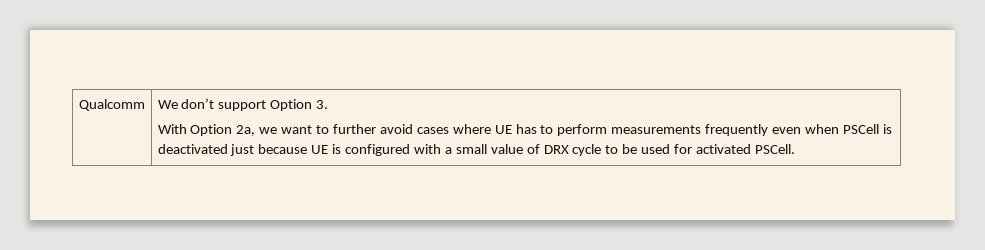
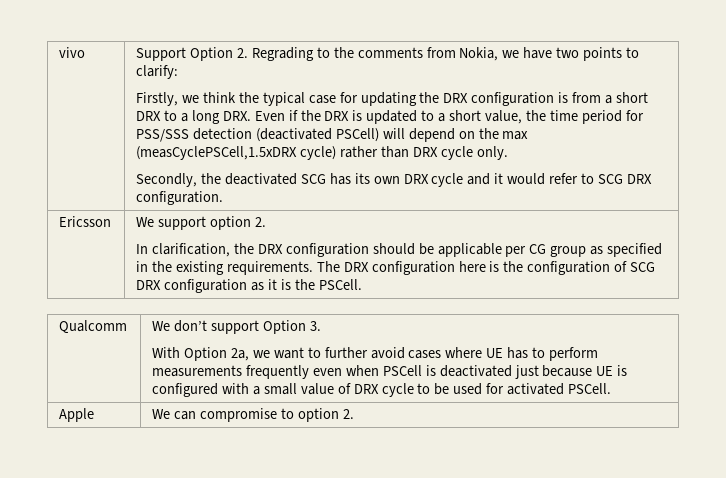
(78, 105) none -> [59,47,86,58] [136,47,639,61] [136,65,179,79] [136,92,648,106] [136,110,644,124] [136,128,529,142] [136,146,508,160] [136,173,652,187] [136,191,224,205] [59,216,112,227] [136,216,266,230] [136,243,663,257] [136,261,656,275] [136,279,362,293] vivo | Support Option 2. Regrading to the comments from Nokia, we have two points to clarify: // Firstly, we think the typical case for updating the DRX configuration is from a short DRX to a long DRX. Even if the DRX is updated to a short value, the time period for PSS/SSS detection (deactivated PSCell) will depend on the max (measCyclePSCell,1.5xDRX cycle) rather than DRX cycle only. // Secondly, the deactivated SCG has its own DRX cycle and it would refer to SCG DRX configuration. // Ericsson | We support option 2. // In clarification, the DRX configuration should be applicable per CG group as specified in the existing requirements. The DRX configuration here is the configuration of SCG DRX configuration as it is the PSCell. //
(795, 149) none -> [59,408,95,422] [152,408,354,422] // Apple | We can compromise to option 2.

